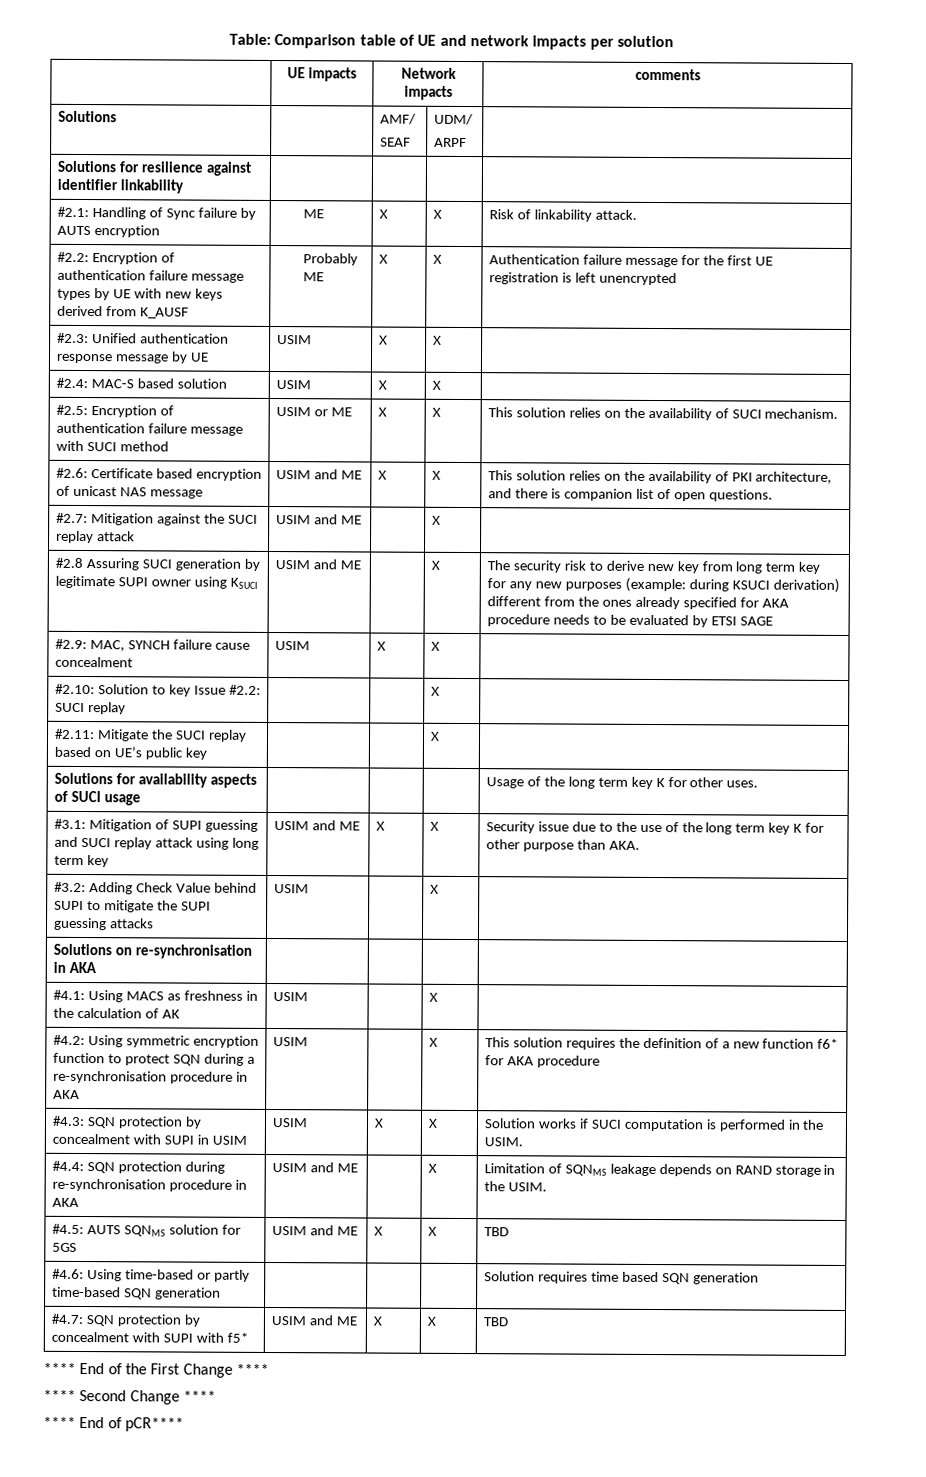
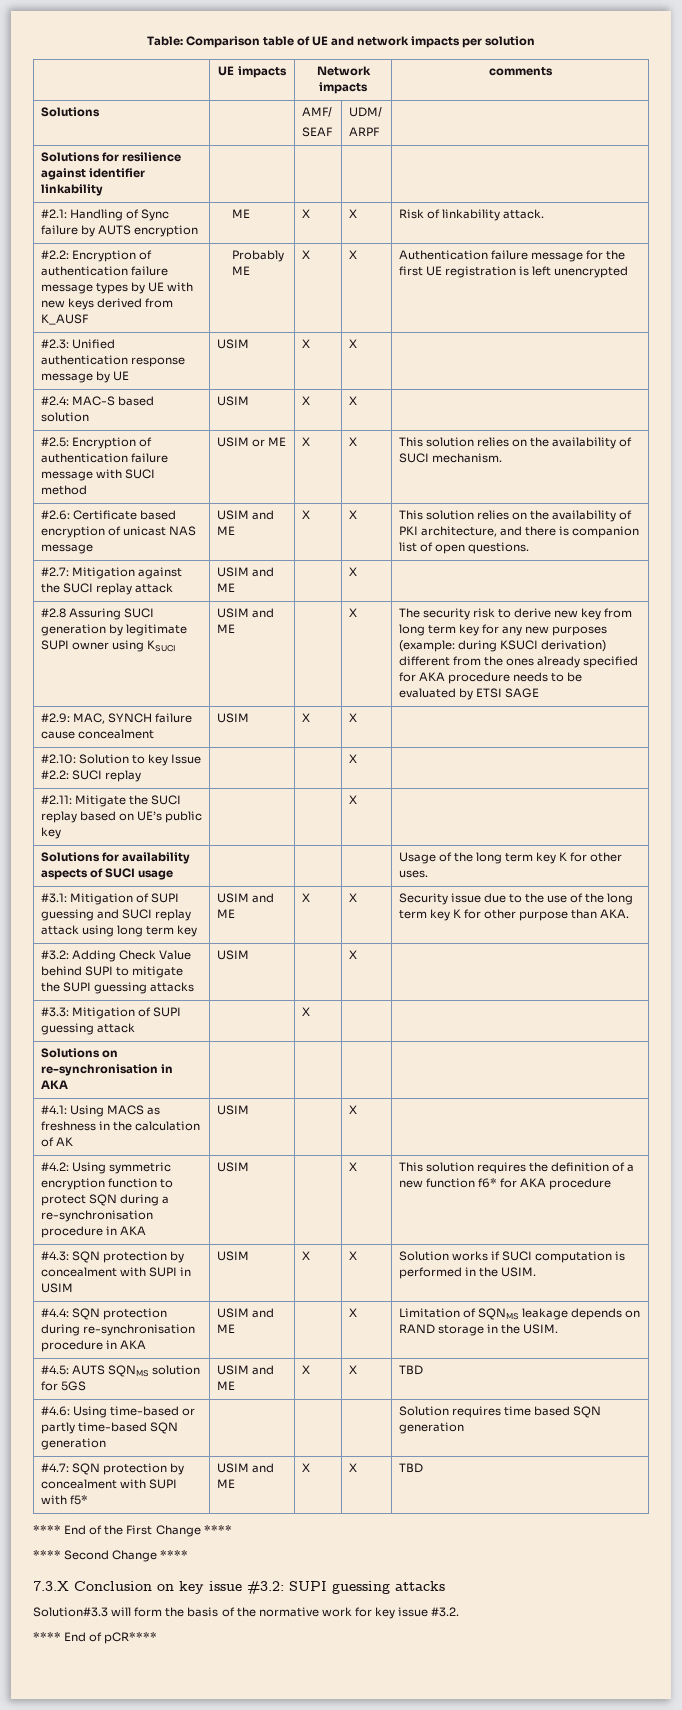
(440, 889) none -> [40,1007,181,1019] [40,1023,135,1035] [301,1007,310,1016] // #3.3: Mitigation of SUPI guessing attack | | X | |
(216, 1396) none -> [33,1581,445,1594] [33,1607,460,1619] // 7.3.X Conclusion on key issue #3.2: SUPI guessing attacks // Solution#3.3 will form the basis of the normative work for key issue #3.2.

